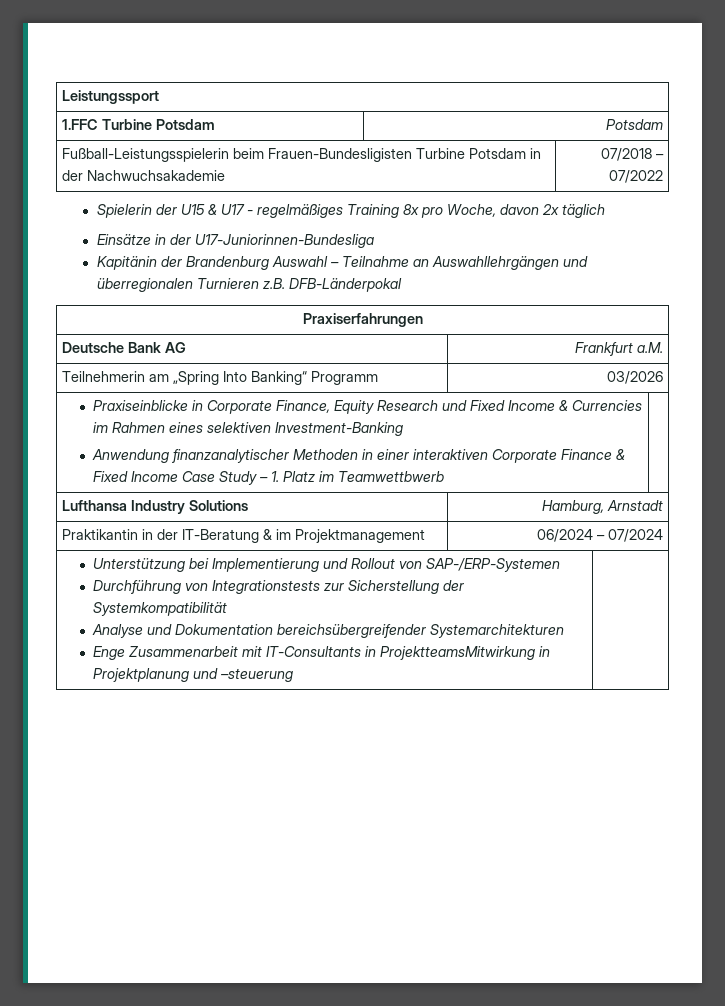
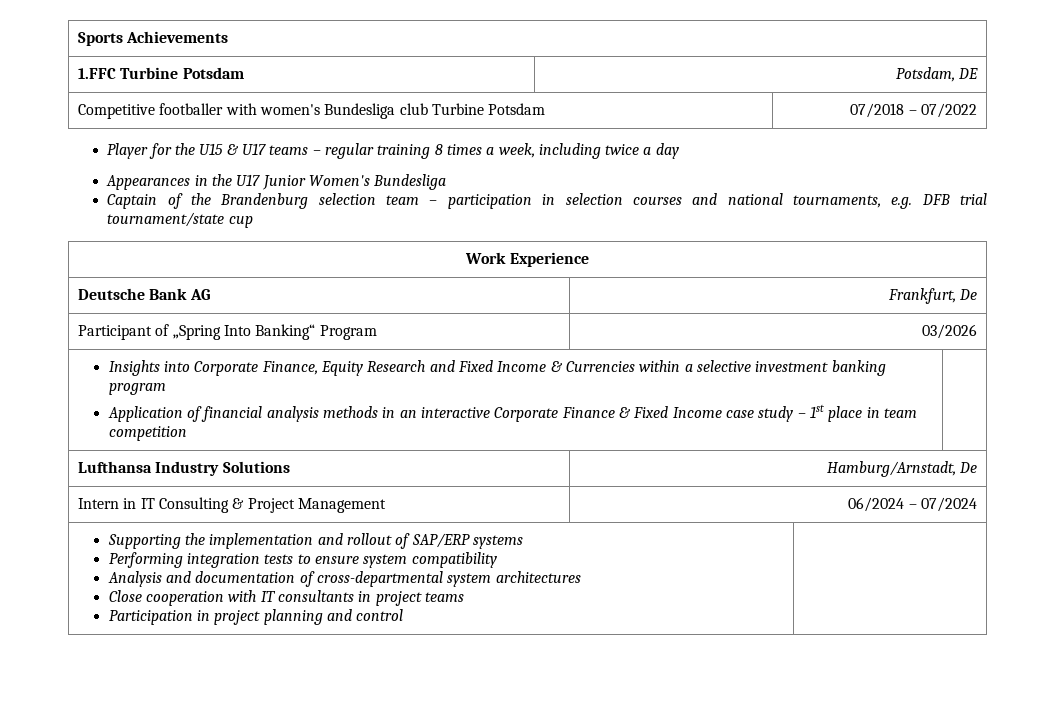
[62,90,160,104] Leistungssport -> [78,31,229,46] Sports Achievements
[605,119,663,130] [62,148,542,162] [62,170,226,181] Potsdam // Fußball-Leistungsspielerin beim Frauen-Bundesligisten Turbine Potsdam in der Nachwuchsakademie -> [895,67,978,82] [78,103,546,119] Potsdam, DE // Competitive footballer with women's Bundesliga club Turbine Potsdam
[96,204,605,218] [96,234,374,248] [96,256,588,270] [96,278,402,292] [302,313,423,327] Spielerin der U15 & U17 - regelmäßiges Training 8x pro Woche, davon 2x täglich // Einsätze in der U17-Juniorinnen-Bundesliga // Kapitänin der Brandenburg Auswahl – Teilnahme an Auswahllehrgängen und überregionalen Turnieren z.B. DFB-Länderpokal // Praxiserfahrungen -> [107,143,679,159] [106,174,447,190] [107,193,988,209] [107,212,253,228] [465,252,589,267] Player for the U15 & U17 teams – regular training 8 times a week, including twice a day // Appearances in the U17 Junior Women's Bundesliga // Captain of the Brandenburg selection team – participation in selection courses and national tournaments, e.g. DFB trial tournament/state cup // Work Experience
[574,342,663,356] [62,371,170,382] Frankfurt a.M. // Teilnehmerin am -> [887,288,977,304] [78,324,170,340] Frankfurt, De // Participant of
[311,371,379,385] Programm -> [319,325,377,340] Program
[92,400,203,411] Praxiseinblicke in -> [108,360,191,376] Insights into
[441,400,467,411] und -> [429,360,455,372] and
[92,422,403,436] [91,449,488,463] im Rahmen eines selektiven Investment-Banking // Anwendung finanzanalytischer Methoden in einer interaktiven -> [639,360,886,376] [108,383,166,395] [107,406,491,422] within a selective investment banking program // Application of financial analysis methods in an interactive
[181,471,444,485] [62,500,249,514] [541,500,663,514] [62,529,426,543] [536,529,663,542] [92,558,560,572] [92,580,464,594] [92,602,227,616] [91,624,564,638] [92,646,550,660] [92,668,293,682] Case Study – 1. Platz im Teamwettbwerb | // Lufthansa Industry Solutions | Hamburg, Arnstadt // Praktikantin in der IT-Beratung & im Projektmanagement | 06/2024 – 07/2024 // Unterstützung bei Implementierung und Rollout von SAP-/ERP-Systemen // Durchführung von Integrationstests zur Sicherstellung der Systemkompatibilität // Analyse und Dokumentation bereichsübergreifender Systemarchitekturen // Enge Zusammenarbeit mit IT-Consultants in ProjektteamsMitwirkung in Projektplanung und –steuerung -> [725,404,917,422] [108,426,187,441] [78,461,290,476] [826,461,977,477] [78,497,387,513] [848,497,977,512] [107,533,524,549] [108,552,497,568] [107,571,581,587] [108,590,465,606] [108,609,404,625] case study – 1st place in team competition | // Lufthansa Industry Solutions | Hamburg/Arnstadt, De // Intern in IT Consulting & Project Management | 06/2024 – 07/2024 // Supporting the implementation and rollout of SAP/ERP systems // Performing integration tests to ensure system compatibility // Analysis and documentation of cross-departmental system architectures // Close cooperation with IT consultants in project teams // Participation in project planning and control

